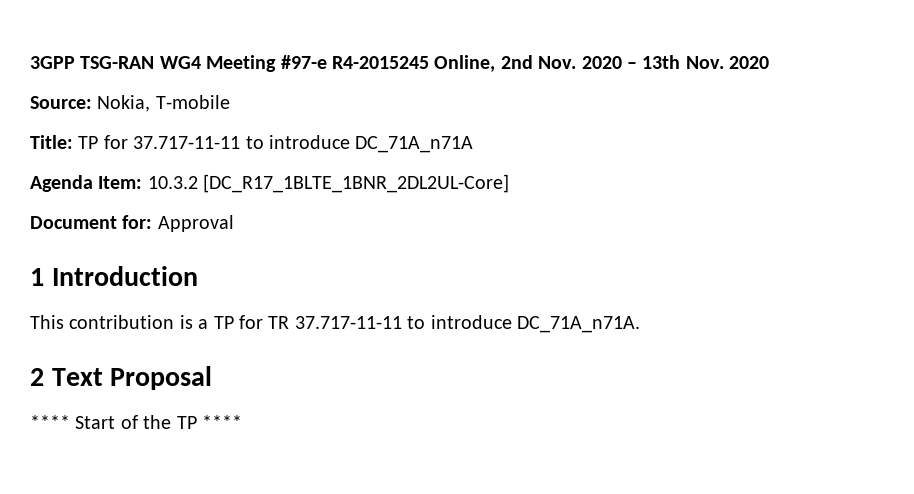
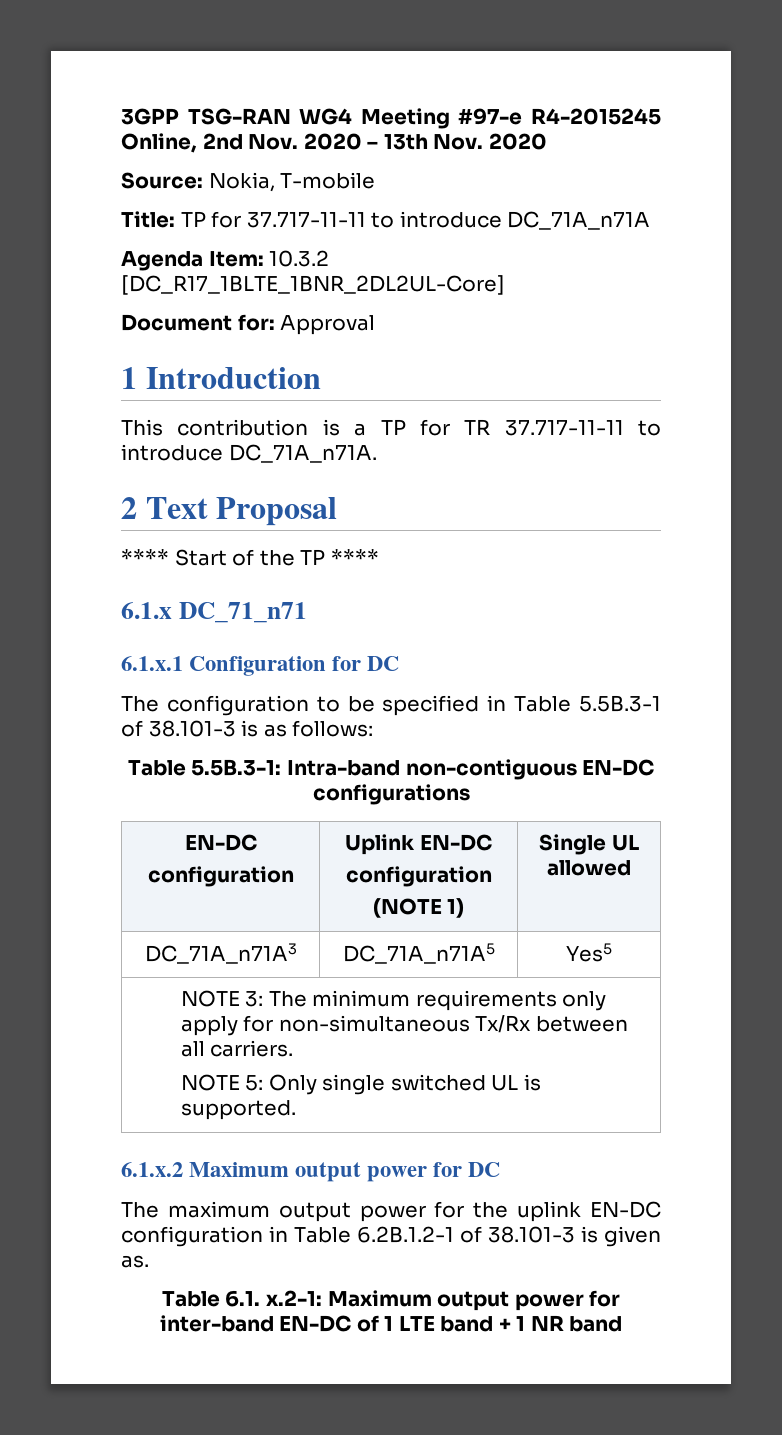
(243, 422) none -> [121,602,307,623] [121,656,400,676] [121,695,661,716] [121,720,374,737] [127,759,655,780] [312,784,470,805] [184,834,257,851] [147,866,294,887] [345,834,492,855] [345,866,492,887] [372,898,465,918] [539,834,639,855] [547,860,631,876] [144,943,297,964] [342,943,495,964] [566,943,612,962] [180,990,607,1011] [180,1015,628,1036] [180,1040,294,1057] [180,1074,541,1095] [180,1100,296,1120] [121,1162,501,1182] [121,1201,661,1222] [121,1226,661,1247] [121,1255,149,1268] [161,1290,621,1311] [159,1315,623,1332] // 6.1.x DC_71_n71 // 6.1.x.1 Configuration for DC // The configuration to be specified in Table 5.5B.3-1 of 38.101-3 is as follows: // Table 5.5B.3-1: Intra-band non-contiguous EN-DC configurations // EN-DC // configuration | Uplink EN-DC // configuration // (NOTE 1) | Single UL allowed // DC_71A_n71A3 | DC_71A_n71A5 | Yes5 // NOTE 3: The minimum requirements only apply for non-simultaneous Tx/Rx between all carriers. // NOTE 5: Only single switched UL is supported. // 6.1.x.2 Maximum output power for DC // The maximum output power for the uplink EN-DC configuration in Table 6.2B.1.2-1 of 38.101-3 is given as. // Table 6.1. x.2-1: Maximum output power for inter-band EN-DC of 1 LTE band + 1 NR band

